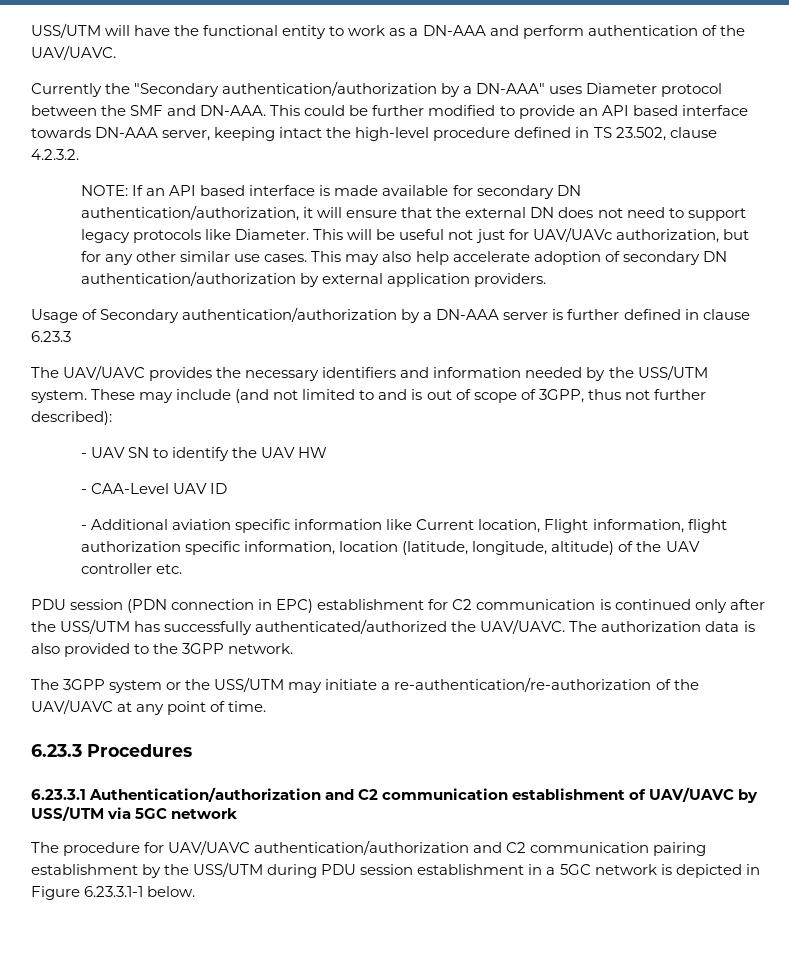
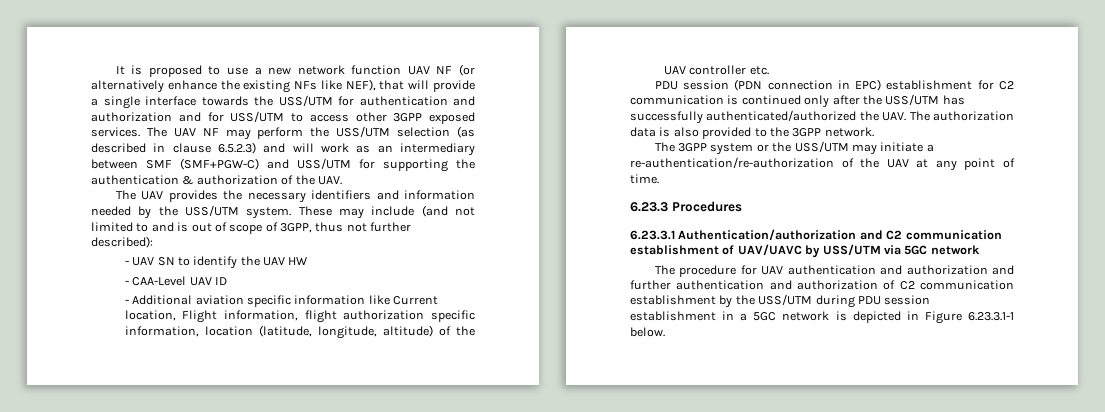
[31,23,745,39] [31,45,116,60] [31,81,723,97] [31,105,748,119] [31,127,717,141] [31,149,79,160] [81,185,581,199] [81,205,746,221] [81,227,749,243] [81,251,727,265] [81,271,547,287] [31,307,750,323] [31,331,71,342] [31,365,146,380] USS/UTM will have the functional entity to work as a DN-AAA and perform authentication of the UAV/UAVC. // Currently the "Secondary authentication/authorization by a DN-AAA" uses Diameter protocol between the SMF and DN-AAA. This could be further modified to provide an API based interface towards DN-AAA server, keeping intact the high-level procedure defined in TS 23.502, clause 4.2.3.2. // NOTE: If an API based interface is made available for secondary DN authentication/authorization, it will ensure that the external DN does not need to support legacy protocols like Diameter. This will be useful not just for UAV/UAVc authorization, but for any other similar use cases. This may also help accelerate adoption of secondary DN authentication/authorization by external application providers. // Usage of Secondary authentication/authorization by a DN-AAA server is further defined in clause 6.23.3 // The UAV/UAVC -> [115,64,476,77] [91,79,475,93] [91,95,475,109] [91,111,475,124] [91,126,475,140] [91,142,475,156] [91,158,475,172] [91,175,342,185] [115,190,164,200] It is proposed to use a new network function UAV NF (or alternatively enhance the existing NFs like NEF), that will provide a single interface towards the USS/UTM for authentication and authorization and for USS/UTM to access other 3GPP exposed services. The UAV NF may perform the USS/UTM selection (as described in clause 6.5.2.3) and will work as an intermediary between SMF (SMF+PGW-C) and USS/UTM for supporting the authentication & authorization of the UAV. // The UAV
[480,619,566,634] UAV/UAVC. -> [882,112,907,121] UAV.
[31,699,113,714] UAV/UAVC -> [886,159,909,168] UAV
[168,840,707,856] UAV/UAVC authentication/authorization and C2 communication pairing -> [761,265,1014,275] [630,280,1014,290] UAV authentication and authorization and further authentication and authorization of C2 communication

